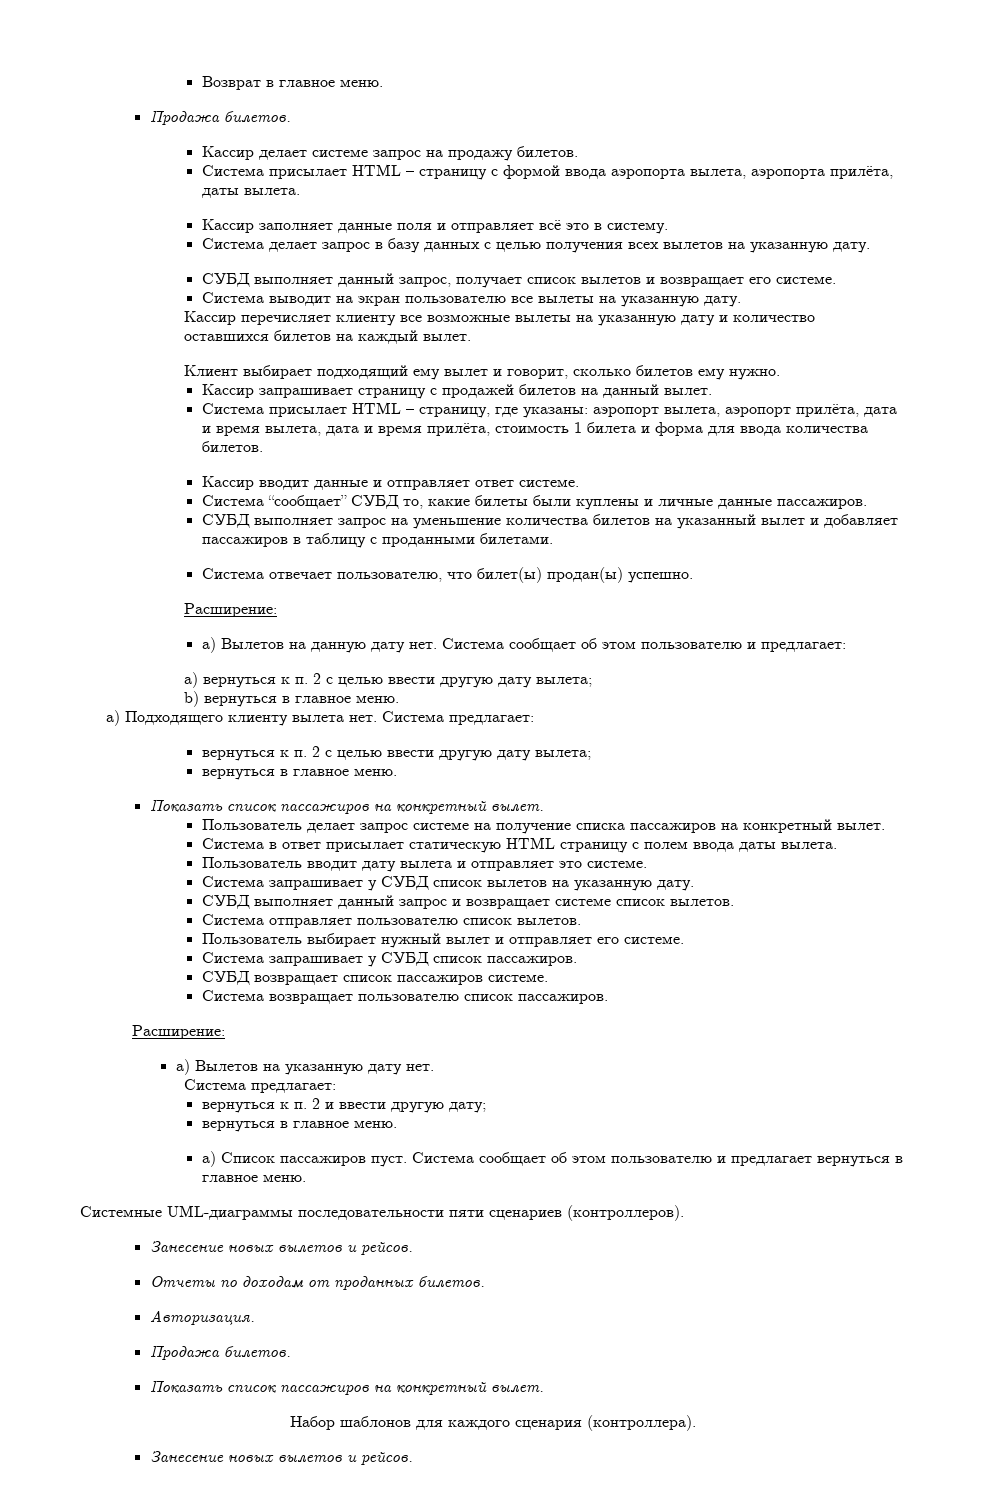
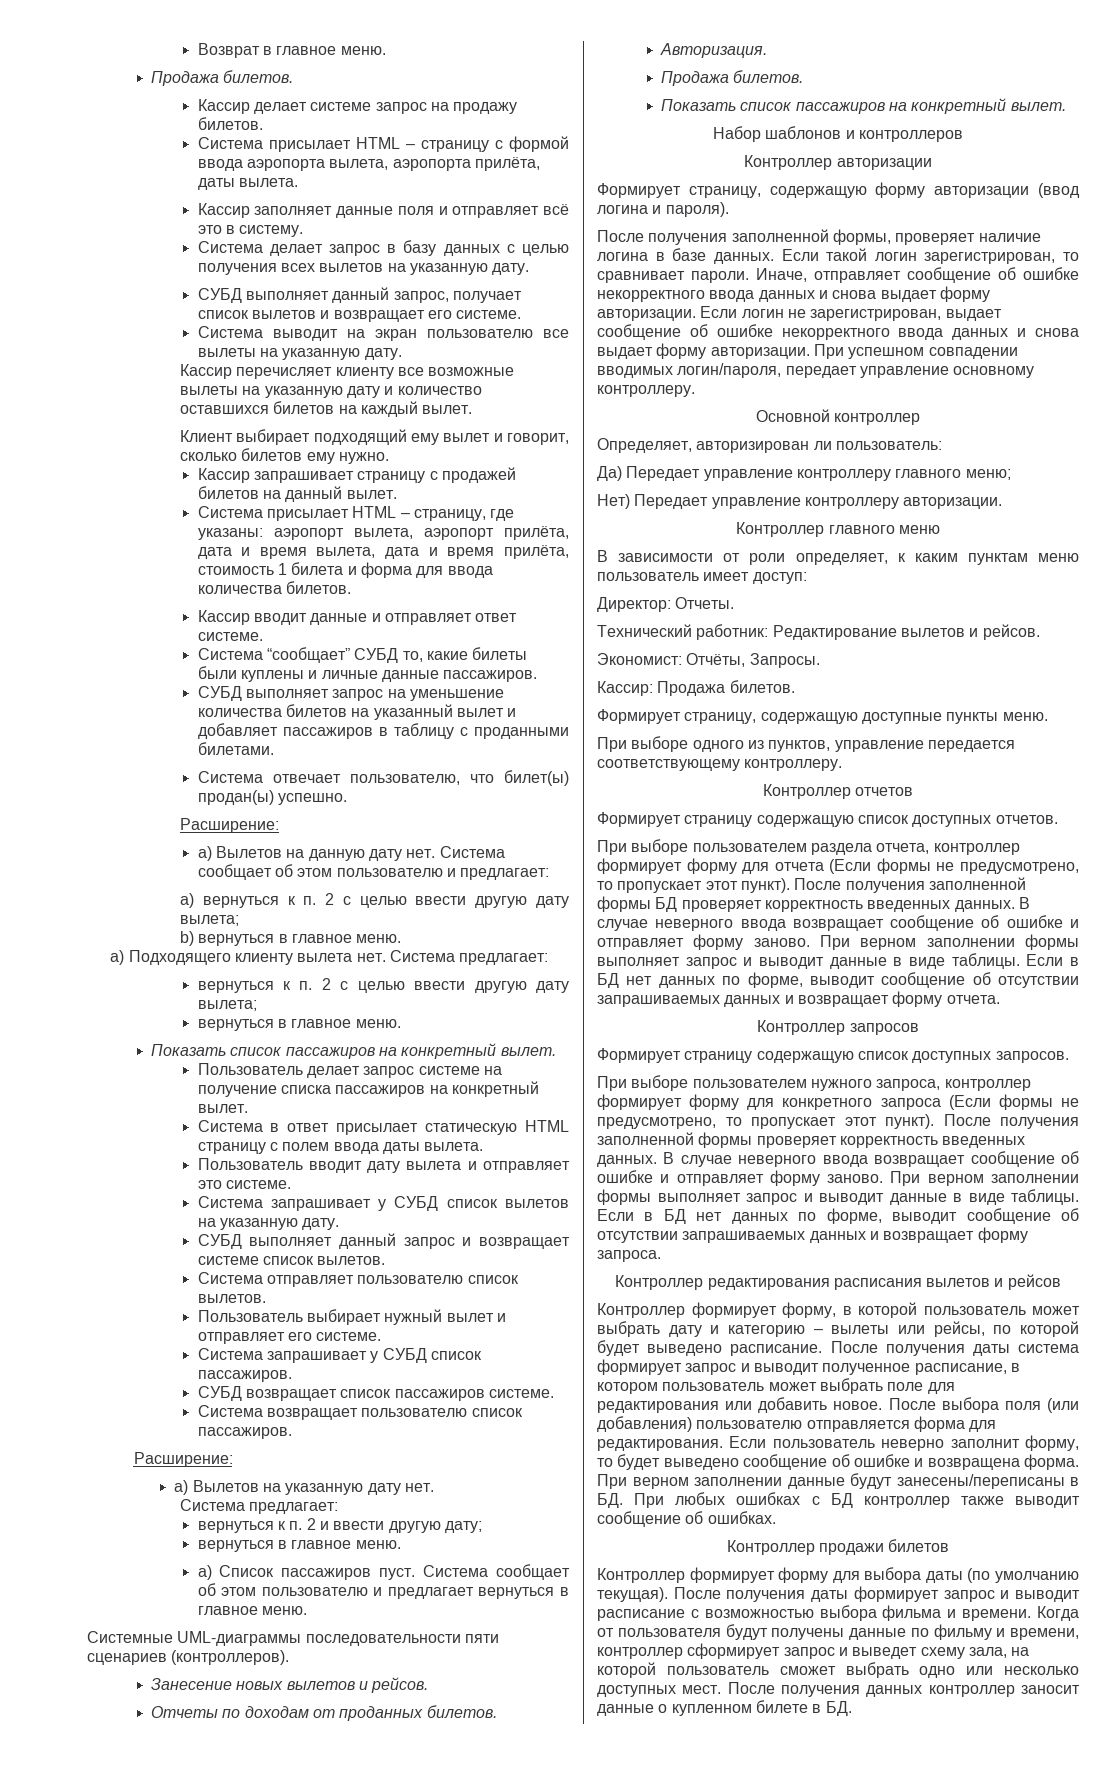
[415,1415,696,1431] [149,1451,413,1466] для каждого сценария (контроллера). // Занесение новых вылетов и рейсов. -> [845,130,963,142] [744,155,932,170] [597,182,1080,198] [597,202,729,217] [597,229,1041,245] [597,248,1079,264] [597,267,1079,283] [597,286,990,302] [597,306,1002,321] [597,324,1079,340] [597,343,1018,359] [597,363,1035,378] [597,385,695,397] [755,409,921,425] [597,438,942,453] [597,466,1011,481] [597,494,1003,509] [736,522,940,537] [597,550,1079,565] [597,572,807,584] [597,597,735,612] [597,624,1040,640] [597,653,820,668] [597,680,795,696] [597,709,1048,724] [597,736,1015,752] [597,759,843,771] [762,784,914,799] [597,812,1058,827] [597,839,1020,855] [597,858,1079,874] [597,877,1026,893] [597,896,1030,912] [597,915,1079,931] [597,934,1079,950] [597,953,1079,969] [597,972,1079,988] [597,991,1000,1007] [757,1020,919,1035] [597,1048,1069,1063] [597,1075,1031,1091] [597,1094,1079,1110] [597,1114,1079,1129] [597,1132,1026,1148] [597,1151,1079,1167] [597,1170,1079,1186] [597,1189,1079,1205] [597,1208,1079,1224] [597,1227,1028,1243] [597,1250,661,1262] [615,1274,1061,1290] [597,1302,1080,1318] [597,1321,1079,1337] [597,1340,1079,1356] [597,1359,1020,1375] [597,1378,955,1394] [597,1397,1079,1413] [597,1416,997,1432] [597,1435,1079,1451] [597,1454,1079,1470] [597,1473,1079,1489] [597,1492,1080,1508] [597,1511,776,1527] [726,1539,950,1555] [597,1567,1079,1583] [597,1586,1080,1602] [597,1605,1079,1621] [597,1624,1079,1640] [597,1643,1030,1659] [597,1662,1079,1678] [597,1682,1080,1697] [597,1700,852,1716] и контроллеров // Контроллер авторизации // Формирует страницу, содержащую форму авторизации (ввод логина и пароля). // После получения заполненной формы, проверяет наличие логина в базе данных. Если такой логин зарегистрирован, то сравнивает пароли. Иначе, отправляет сообщение об ошибке некорректного ввода данных и снова выдает форму авторизации. Если логин не зарегистрирован, выдает сообщение об ошибке некорректного ввода данных и снова выдает форму авторизации. При успешном совпадении вводимых логин/пароля, передает управление основному контроллеру. // Основной контроллер // Определяет, авторизирован ли пользователь: // Да) Передает управление контроллеру главного меню; // Нет) Передает управление контроллеру авторизации. // Контроллер главного меню // В зависимости от роли определяет, к каким пунктам меню пользователь имеет доступ: // Директор: Отчеты. // Технический работник: Редактирование вылетов и рейсов. // Экономист: Отчёты, Запросы. // Кассир: Продажа билетов. // Формирует страницу, содержащую доступные пункты меню. // При выборе одного из пунктов, управление передается соответствующему контроллеру. // Контроллер отчетов // Формирует страницу содержащую список доступных отчетов. // При выборе пользователем раздела отчета, контроллер формирует форму для отчета (Если формы не предусмотрено, то пропускает этот пункт). После получения заполненной формы БД проверяет корректность введенных данных. В случае неверного ввода возвращает сообщение об ошибке и отправляет форму заново. При верном заполнении формы выполняет запрос и выводит данные в виде таблицы. Если в БД нет данных по форме, выводит сообщение об отсутствии запрашиваемых данных и возвращает форму отчета. // Контроллер запросов // Формирует страницу содержащую список доступных запросов. // При выборе пользователем нужного запроса, контроллер формирует форму для конкретного запроса (Если формы не предусмотрено, то пропускает этот пункт). После получения заполненной формы проверяет корректность введенных данных. В случае неверного ввода возвращает сообщение об ошибке и отправляет форму заново. При верном заполнении формы выполняет запрос и выводит данные в виде таблицы. Если в БД нет данных по форме, выводит сообщение об отсутствии запрашиваемых данных и возвращает форму запроса. // Контроллер редактирования расписания вылетов и рейсов // Контроллер формирует форму, в которой пользователь может выбрать дату и категорию – вылеты или рейсы, по которой будет выведено расписание. После получения даты система формирует запрос и выводит полученное расписание, в котором пользователь может выбрать поле для редактирования или добавить новое. После выбора поля (или добавления) пользователю отправляется форма для редактирования. Если пользователь неверно заполнит форму, то будет выведено сообщение об ошибке и возвращена форма. При верном заполнении данные будут занесены/переписаны в БД. При любых ошибках с БД контроллер также выводит сообщение об ошибках. // Контроллер продажи билетов // Контроллер формирует форму для выбора даты (по умолчанию текущая). После получения даты формирует запрос и выводит расписание с возможностью выбора фильма и времени. Когда от пользователя будут получены данные по фильму и времени, контроллер сформирует запрос и выведет схему зала, на которой пользователь сможет выбрать одно или несколько доступных мест. После получения данных контроллер заносит данные о купленном билете в БД.

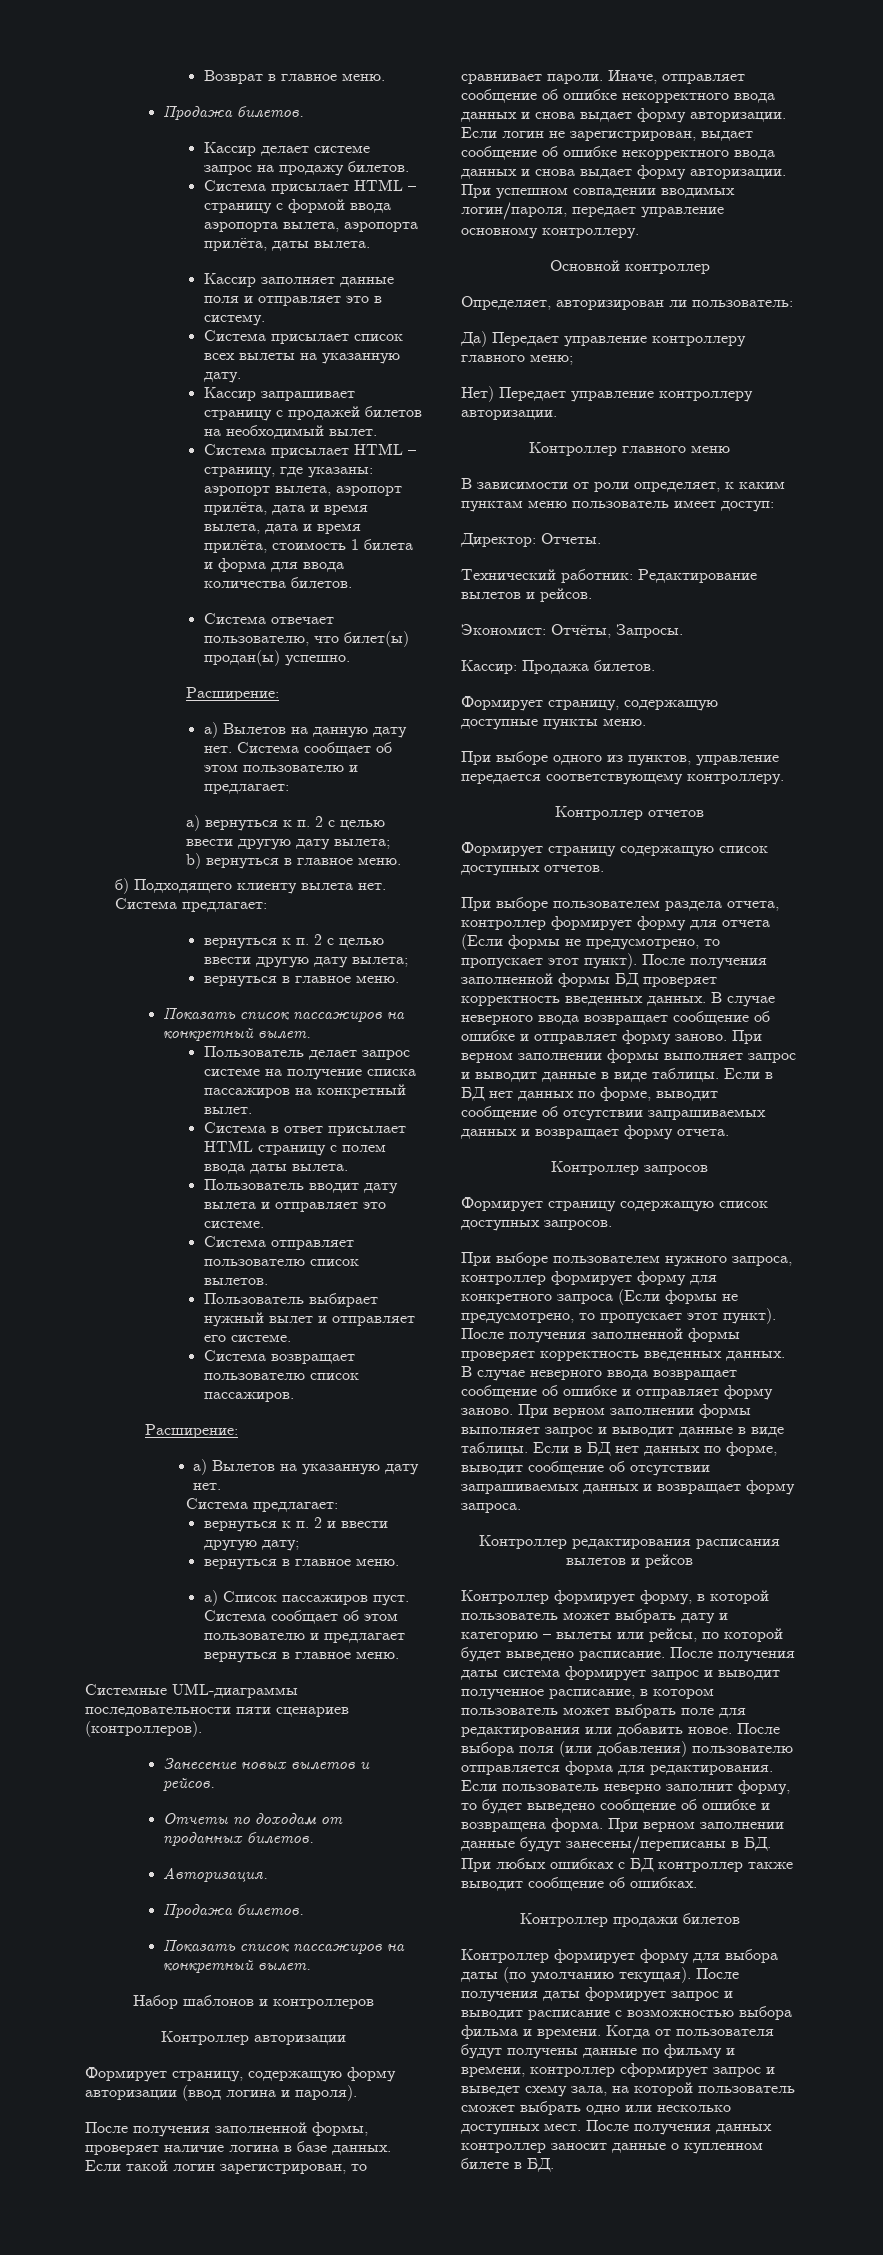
[543,204,570,215] всё -> (341, 301) none
[269,240,569,256] [197,263,530,275] [197,287,522,303] [197,310,522,322] [197,326,569,341] [197,348,402,360] [179,364,515,379] [179,386,482,398] [179,401,473,417] [179,429,569,445] [179,448,389,464] делает запрос в базу данных с целью получения всех вылетов на указанную дату. // СУБД выполняет данный запрос, получает список вылетов и возвращает его системе. // Система выводит на экран пользователю все вылеты на указанную дату. // Кассир перечисляет клиенту все возможные вылеты на указанную дату и количество оставшихся билетов на каждый вылет. // Клиент выбирает подходящий ему вылет и говорит, сколько билетов ему нужно. -> [270,334,403,344] [203,353,400,364] [203,372,241,383] присылает список всех вылеты на указанную дату.
[285,486,343,502] данный -> [225,425,324,439] необходимый
[197,610,518,625] [197,632,263,641] [197,647,528,663] [197,666,538,682] [197,686,504,701] [197,704,517,720] [197,723,569,739] [197,742,274,755] // Кассир вводит данные и отправляет ответ системе. // Система “сообщает” СУБД то, какие билеты были куплены и личные данные пассажиров. // СУБД выполняет запрос на уменьшение количества билетов на указанный вылет и добавляет пассажиров в таблицу с проданными билетами. -> (352, 582) none
[110,950,125,965] а) -> [115,878,130,894] б)
[425,1123,518,1135] статическую -> (406, 1131) none
[197,1196,570,1211] [197,1218,340,1230] [197,1233,570,1249] [197,1256,386,1265] // Система запрашивает у СУБД список вылетов на указанную дату. // СУБД выполняет данный запрос и возвращает системе список вылетов. -> (264, 1224) none
[197,1348,482,1363] [197,1370,292,1382] [197,1386,554,1401] // Система запрашивает у СУБД список пассажиров. // СУБД возвращает список пассажиров системе. -> (291, 1338) none

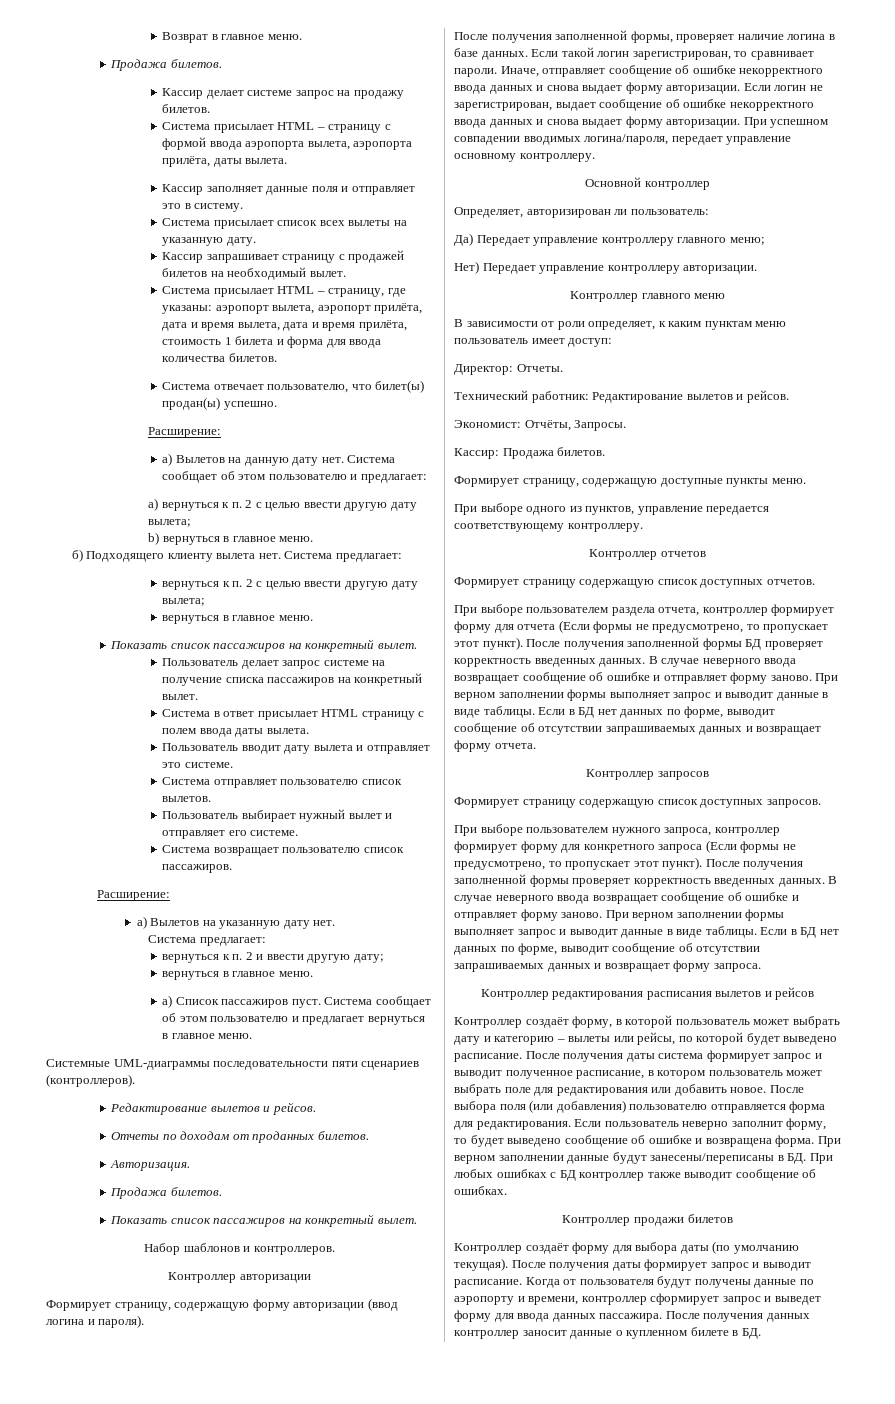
[162,1758,287,1769] Занесение новых -> [110,1103,208,1115] Редактирование
[273,1999,374,2009] контроллеров -> [253,1246,335,1255] контроллеров.
[461,202,567,220] логин/пароля, -> [584,134,669,145] логина/пароля,
[554,1590,635,1605] формирует -> [525,1017,569,1028] создаёт
[554,1949,635,1964] формирует -> [525,1243,569,1254] создаёт
[528,2006,792,2020] [461,2025,601,2039] расписание с возможностью выбора фильма и времени. -> [454,1279,522,1288] расписание.
[664,2044,722,2059] фильму -> [454,1296,514,1305] аэропорту
[525,2082,795,2097] [461,2101,731,2115] [461,2123,581,2135] схему зала, на которой пользователь сможет выбрать одно или несколько доступных мест. -> [454,1310,663,1322] форму для ввода данных пассажира.

